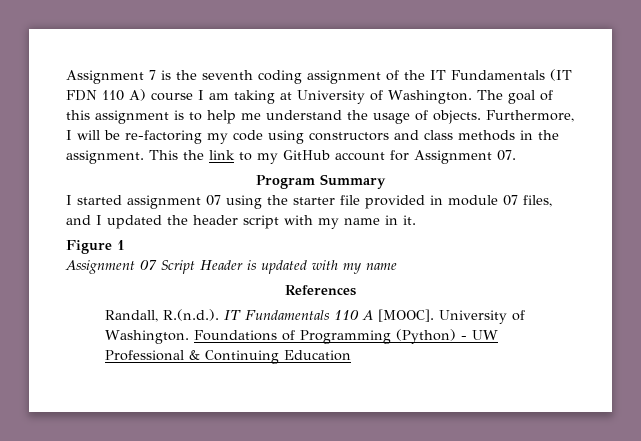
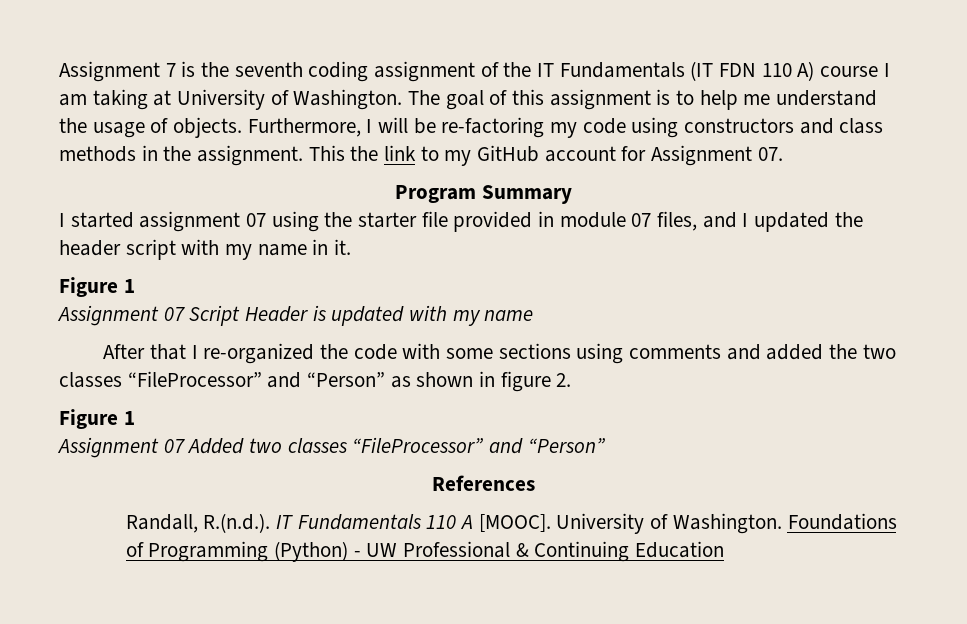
(397, 266) none -> [103,343,896,364] [59,371,572,392] [59,409,135,429] [57,437,605,458] // After that I re-organized the code with some sections using comments and added the two classes “FileProcessor” and “Person” as shown in figure 2. // Figure 1 // Assignment 07 Added two classes “FileProcessor” and “Person”

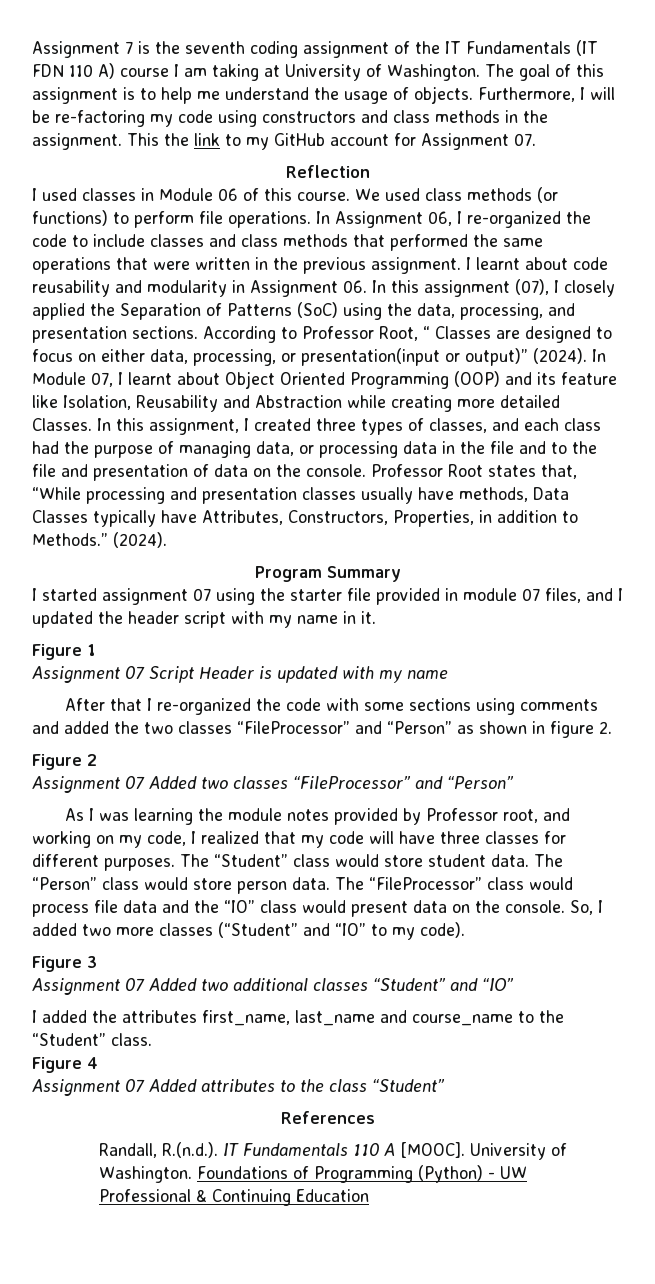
(783, 154) none -> [285,165,370,178] [32,187,558,203] [32,210,591,228] [32,234,543,251] [32,257,608,274] [32,279,615,297] [32,302,575,320] [32,326,612,343] [32,348,606,366] [32,371,617,389] [32,395,560,412] [32,418,601,435] [32,441,597,458] [32,464,577,481] [32,487,569,504] [32,510,578,527] [32,532,167,548] // Reflection // I used classes in Module 06 of this course. We used class methods (or functions) to perform file operations. In Assignment 06, I re-organized the code to include classes and class methods that performed the same operations that were written in the previous assignment. I learnt about code reusability and modularity in Assignment 06. In this assignment (07), I closely applied the Separation of Patterns (SoC) using the data, processing, and presentation sections. According to Professor Root, “ Classes are designed to focus on either data, processing, or presentation(input or output)” (2024). In Module 07, I learnt about Object Oriented Programming (OOP) and its feature like Isolation, Reusability and Abstraction while creating more detailed Classes. In this assignment, I created three types of classes, and each class had the purpose of managing data, or processing data in the file and to the file and presentation of data on the console. Professor Root states that, “While processing and presentation classes usually have methods, Data Classes typically have Attributes, Constructors, Properties, in addition to Methods.” (2024).
[123,411,135,425] 1 -> [87,754,97,766] 2
(605, 445) none -> [64,808,570,825] [32,831,566,848] [32,854,563,871] [32,877,573,894] [32,900,603,917] [32,922,465,940] [32,956,97,972] [32,978,514,995] [32,1010,564,1026] [32,1033,152,1046] [32,1057,98,1073] [32,1079,445,1096] // As I was learning the module notes provided by Professor root, and working on my code, I realized that my code will have three classes for different purposes. The “Student” class would store student data. The “Person” class would store person data. The “FileProcessor” class would process file data and the “IO” class would present data on the console. So, I added two more classes (“Student” and “IO” to my code). // Figure 3 // Assignment 07 Added two additional classes “Student” and “IO” // I added the attributes first_name, last_name and course_name to the “Student” class. // Figure 4 // Assignment 07 Added attributes to the class “Student”

